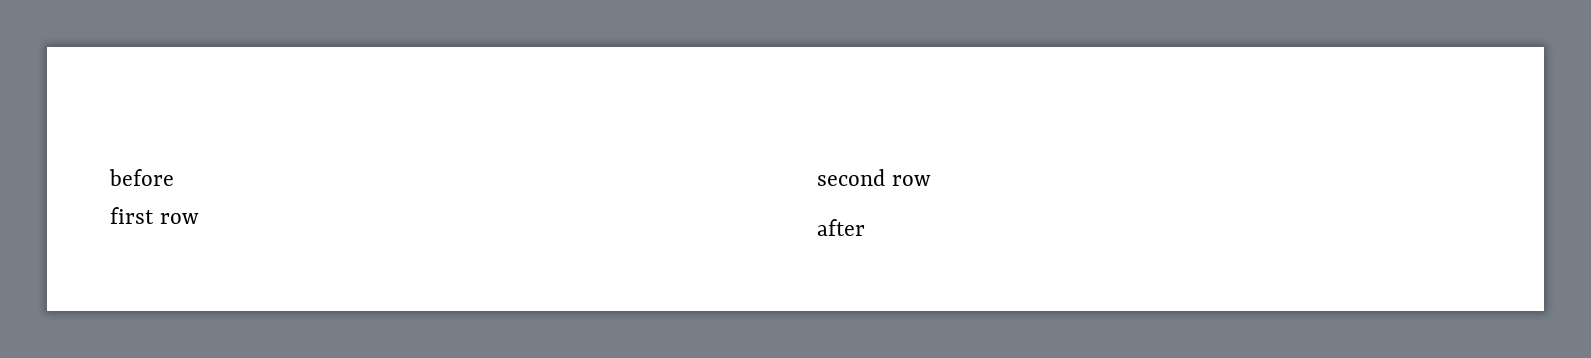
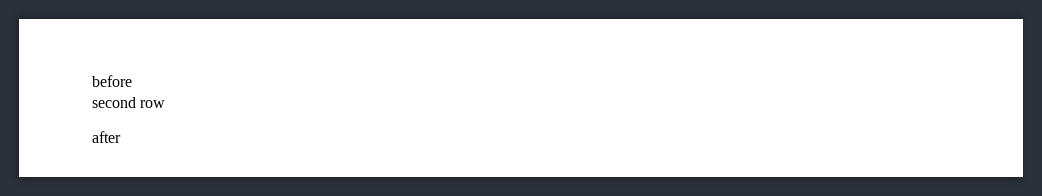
[110,207,199,224] // first row -> (132, 81) none

